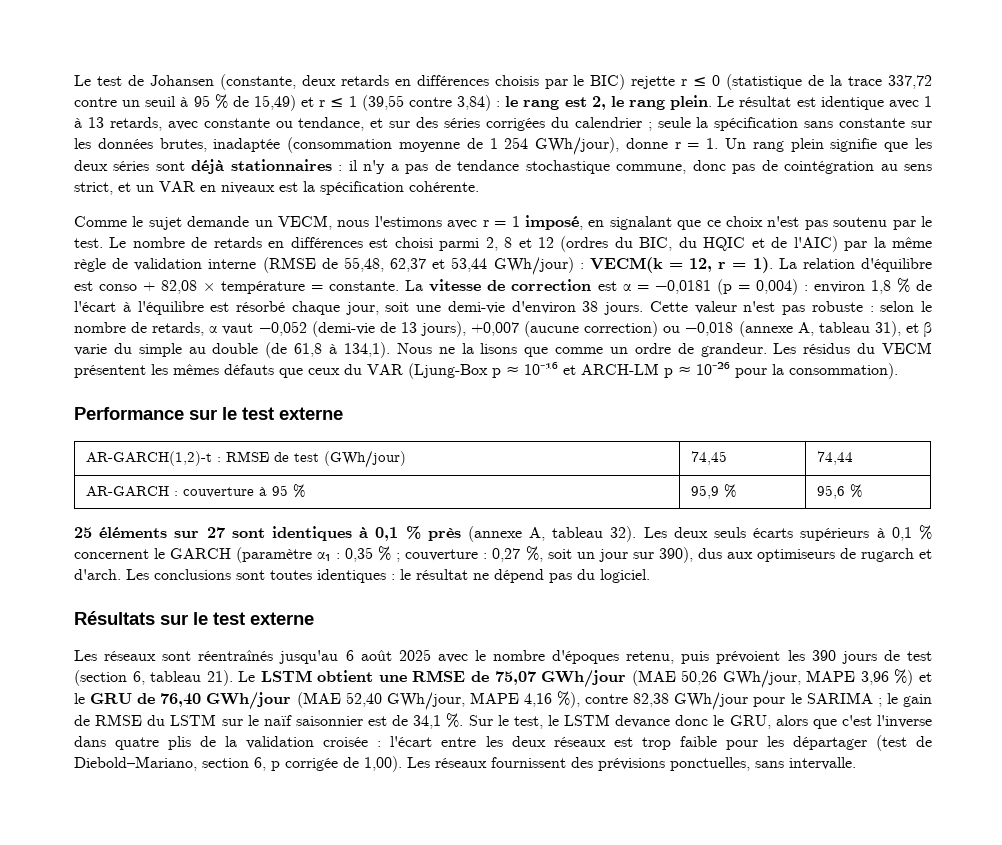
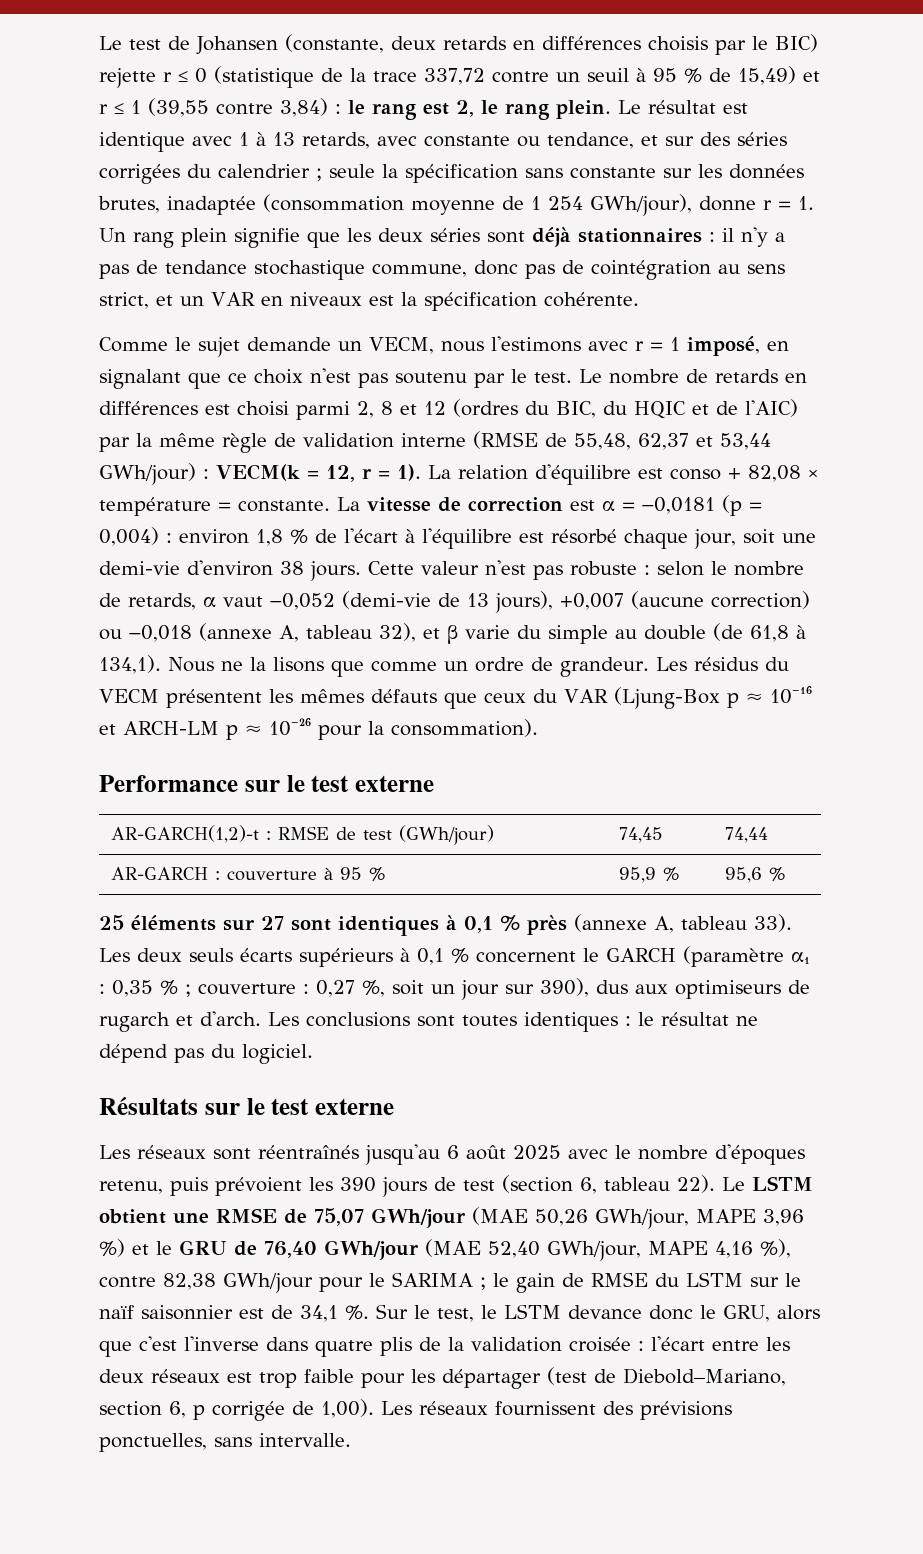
[874,321,901,337] 31), -> [379,623,416,642] 32),
[610,526,637,542] 32). -> [754,914,792,932] 33).
[206,670,233,686] 21). -> [677,1175,715,1193] 22).

